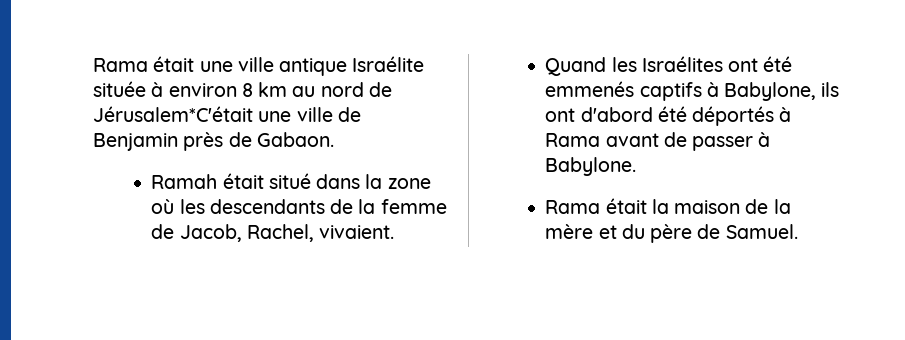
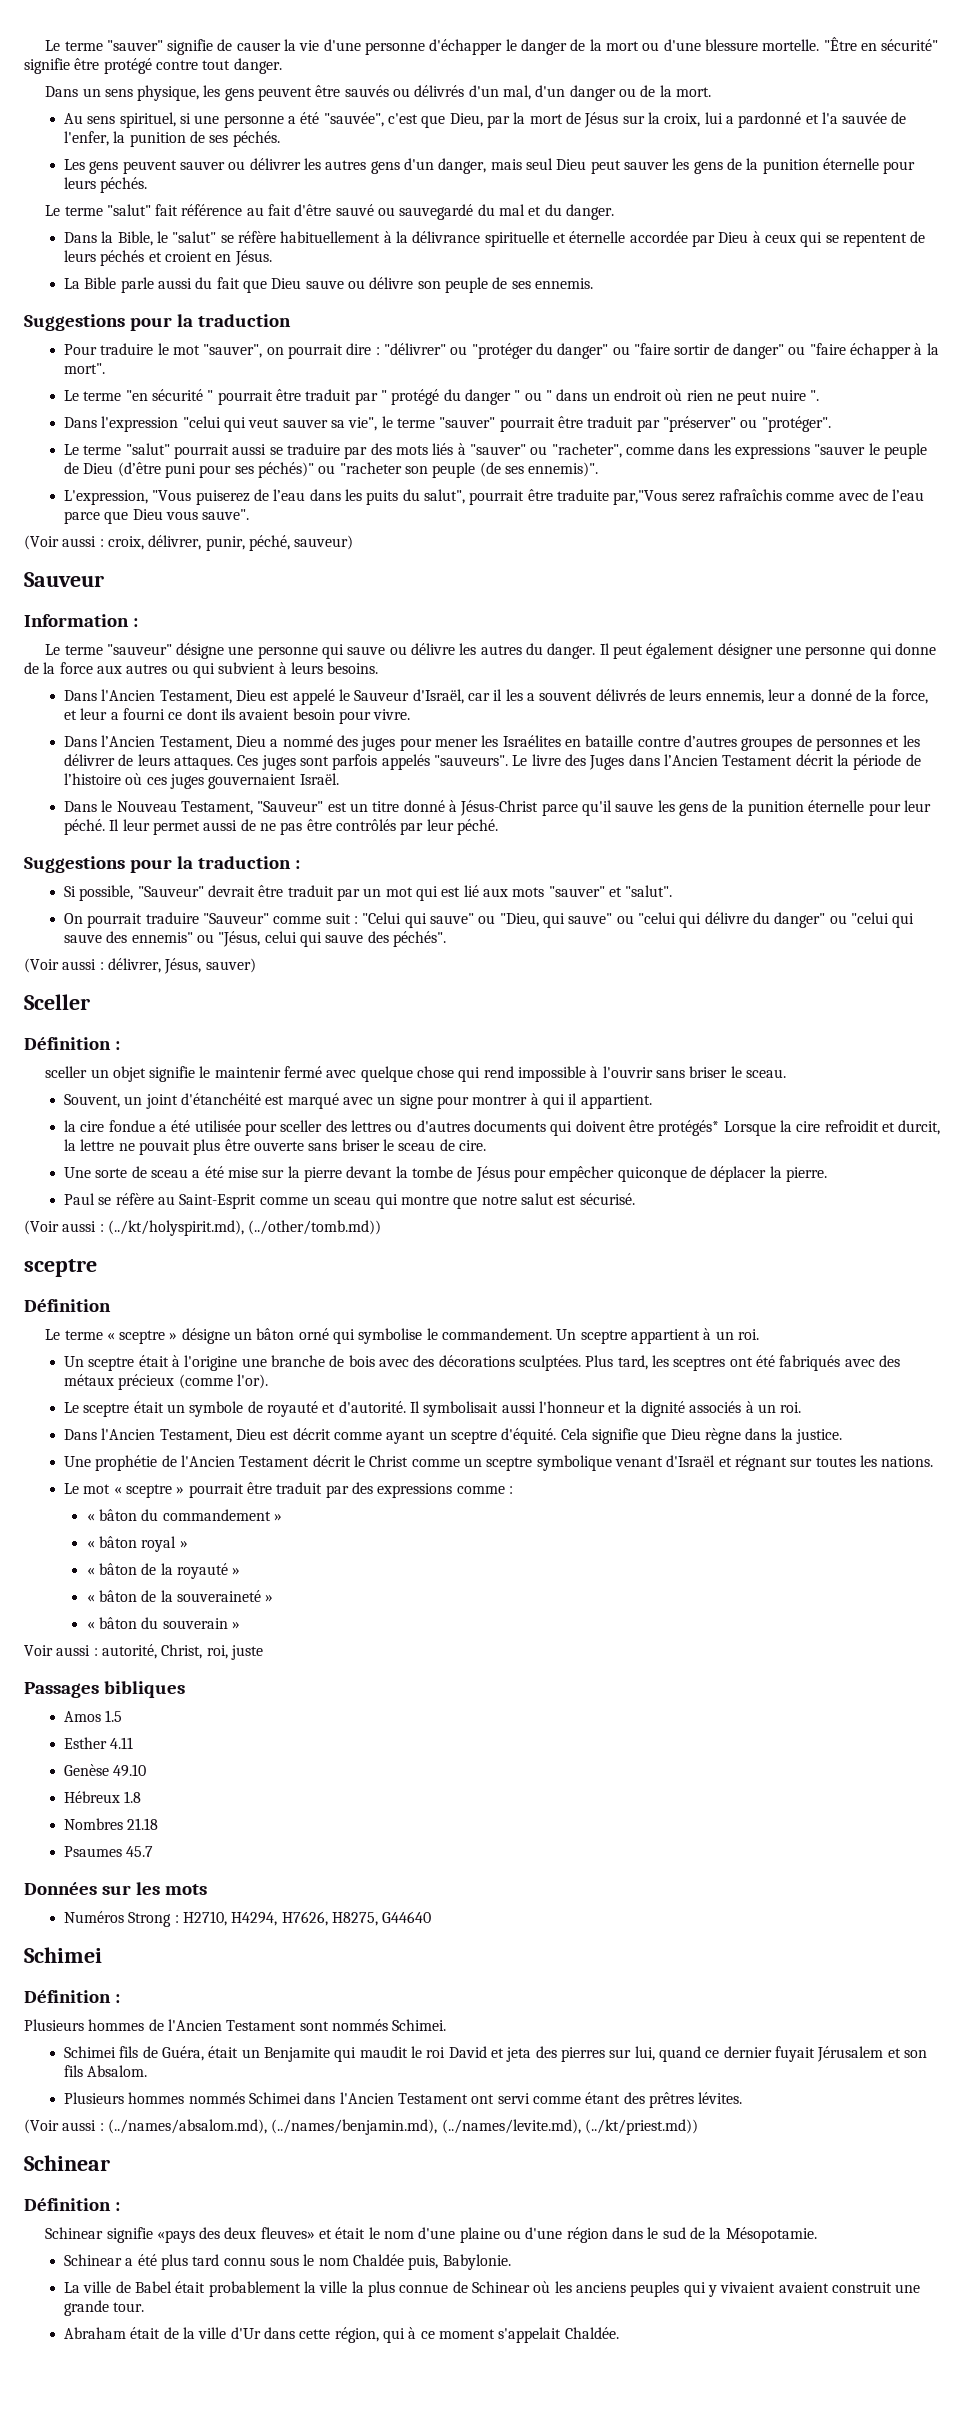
[93,56,425,76] [93,81,392,97] [93,106,361,122] [93,132,334,151] [151,173,431,189] [151,199,447,214] [151,224,395,242] [545,56,793,76] [545,81,840,101] [545,106,792,126] [545,132,771,151] [545,157,637,176] [545,198,791,214] [545,224,798,243] Rama était une ville antique Israélite située à environ 8 km au nord de Jérusalem*C'était une ville de Benjamin près de Gabaon. // Ramah était situé dans la zone où les descendants de la femme de Jacob, Rachel, vivaient. // Quand les Israélites ont été emmenés captifs à Babylone, ils ont d'abord été déportés à Rama avant de passer à Babylone. // Rama était la maison de la mère et du père de Samuel. -> [45,37,939,55] [24,58,282,74] [45,85,711,101] [64,112,907,128] [64,131,280,147] [64,158,916,174] [64,177,148,193] [45,204,614,220] [64,231,926,247] [64,250,272,266] [64,277,593,293] [24,314,291,331] [64,343,939,359] [64,363,106,374] [64,389,819,405] [64,416,831,432] [64,443,927,459] [64,462,599,478] [64,489,925,505] [64,509,250,524] [24,535,354,551] [24,572,104,587] [24,614,138,627] [45,643,936,659] [24,662,379,678] [64,689,928,705] [64,708,411,724] [64,735,920,751] [64,754,921,770] [64,773,339,789] [64,800,931,816] [64,819,498,835] [24,856,300,873] [64,885,673,901] [64,912,915,928] [64,931,447,947] [24,958,256,974] [24,994,90,1010] [24,1037,120,1050] [45,1066,786,1082] [64,1093,652,1109] [64,1120,941,1136] [64,1139,486,1155] [64,1166,827,1182] [64,1193,635,1209] [24,1220,382,1236] [24,1259,97,1277] [24,1299,111,1312] [45,1328,759,1344] [64,1355,900,1371] [64,1374,269,1390] [64,1401,802,1417] [64,1428,842,1444] [64,1455,934,1471] [64,1482,513,1498] [86,1509,282,1521] [86,1536,188,1552] [86,1563,241,1579] [86,1590,274,1602] [86,1617,240,1629] [24,1644,263,1660] [24,1681,185,1698] [64,1710,123,1722] [64,1737,134,1749] [64,1764,147,1777] [64,1791,142,1803] [64,1818,159,1830] [64,1846,154,1857] [24,1882,207,1895] [64,1911,432,1927] [24,1947,102,1963] [24,1990,120,2003] [24,2019,447,2031] [64,2046,927,2062] [64,2065,148,2077] [64,2092,743,2108] [24,2119,698,2135] [24,2155,110,2171] [24,2198,120,2211] [45,2227,817,2243] [64,2254,511,2270] [64,2281,921,2297] [64,2300,145,2316] [64,2327,619,2343] Le terme "sauver" signifie de causer la vie d'une personne d'échapper le danger de la mort ou d'une blessure mortelle. "Être en sécurité" signifie être protégé contre tout danger. // Dans un sens physique, les gens peuvent être sauvés ou délivrés d'un mal, d'un danger ou de la mort. // Au sens spirituel, si une personne a été "sauvée", c'est que Dieu, par la mort de Jésus sur la croix, lui a pardonné et l'a sauvée de l'enfer, la punition de ses péchés. // Les gens peuvent sauver ou délivrer les autres gens d'un danger, mais seul Dieu peut sauver les gens de la punition éternelle pour leurs péchés. // Le terme "salut" fait référence au fait d'être sauvé ou sauvegardé du mal et du danger. // Dans la Bible, le "salut" se réfère habituellement à la délivrance spirituelle et éternelle accordée par Dieu à ceux qui se repentent de leurs péchés et croient en Jésus. // La Bible parle aussi du fait que Dieu sauve ou délivre son peuple de ses ennemis. // Suggestions pour la traduction // Pour traduire le mot "sauver", on pourrait dire : "délivrer" ou "protéger du danger" ou "faire sortir de danger" ou "faire échapper à la mort". // Le terme "en sécurité " pourrait être traduit par " protégé du danger " ou " dans un endroit où rien ne peut nuire ". // Dans l'expression "celui qui veut sauver sa vie", le terme "sauver" pourrait être traduit par "préserver" ou "protéger". // Le terme "salut" pourrait aussi se traduire par des mots liés à "sauver" ou "racheter", comme dans les expressions "sauver le peuple de Dieu (d’être puni pour ses péchés)" ou "racheter son peuple (de ses ennemis)". // L'expression, "Vous puiserez de l’eau dans les puits du salut", pourrait être traduite par,"Vous serez rafraîchis comme avec de l’eau parce que Dieu vous sauve". // (Voir aussi : croix, délivrer, punir, péché, sauveur) // Sauveur // Information : // Le terme "sauveur" désigne une personne qui sauve ou délivre les autres du danger. Il peut également désigner une personne qui donne de la force aux autres ou qui subvient à leurs besoins. // Dans l'Ancien Testament, Dieu est appelé le Sauveur d'Israël, car il les a souvent délivrés de leurs ennemis, leur a donné de la force, et leur a fourni ce dont ils avaient besoin pour vivre. // Dans l’Ancien Testament, Dieu a nommé des juges pour mener les Israélites en bataille contre d’autres groupes de personnes et les délivrer de leurs attaques. Ces juges sont parfois appelés "sauveurs". Le livre des Juges dans l’Ancien Testament décrit la période de l’histoire où ces juges gouvernaient Israël. // Dans le Nouveau Testament, "Sauveur" est un titre donné à Jésus-Christ parce qu'il sauve les gens de la punition éternelle pour leur péché. Il leur permet aussi de ne pas être contrôlés par leur péché. // Suggestions pour la traduction : // Si possible, "Sauveur" devrait être traduit par un mot qui est lié aux mots "sauver" et "salut". // On pourrait traduire "Sauveur" comme suit : "Celui qui sauve" ou "Dieu, qui sauve" ou "celui qui délivre du danger" ou "celui qui sauve des ennemis" ou "Jésus, celui qui sauve des péchés". // (Voir aussi : délivrer, Jésus, sauver) // Sceller // Définition : // sceller un objet signifie le maintenir fermé avec quelque chose qui rend impossible à l'ouvrir sans briser le sceau. // Souvent, un joint d'étanchéité est marqué avec un signe pour montrer à qui il appartient. // la cire fondue a été utilisée pour sceller des lettres ou d'autres documents qui doivent être protégés* Lorsque la cire refroidit et durcit, la lettre ne pouvait plus être ouverte sans briser le sceau de cire. // Une sorte de sceau a été mise sur la pierre devant la tombe de Jésus pour empêcher quiconque de déplacer la pierre. // Paul se réfère au Saint-Esprit comme un sceau qui montre que notre salut est sécurisé. // (Voir aussi : (../kt/holyspirit.md), (../other/tomb.md)) // sceptre // Définition // Le terme « sceptre » désigne un bâton orné qui symbolise le commandement. Un sceptre appartient à un roi. // Un sceptre était à l'origine une branche de bois avec des décorations sculptées. Plus tard, les sceptres ont été fabriqués avec des métaux précieux (comme l'or). // Le sceptre était un symbole de royauté et d'autorité. Il symbolisait aussi l'honneur et la dignité associés à un roi. // Dans l'Ancien Testament, Dieu est décrit comme ayant un sceptre d'équité. Cela signifie que Dieu règne dans la justice. // Une prophétie de l'Ancien Testament décrit le Christ comme un sceptre symbolique venant d'Israël et régnant sur toutes les nations. // Le mot « sceptre » pourrait être traduit par des expressions comme : // « bâton du commandement » // « bâton royal » // « bâton de la royauté » // « bâton de la souveraineté » // « bâton du souverain » // Voir aussi : autorité, Christ, roi, juste // Passages bibliques // Amos 1.5 // Esther 4.11 // Genèse 49.10 // Hébreux 1.8 // Nombres 21.18 // Psaumes 45.7 // Données sur les mots // Numéros Strong : H2710, H4294, H7626, H8275, G44640 // Schimei // Définition : // Plusieurs hommes de l'Ancien Testament sont nommés Schimei. // Schimei fils de Guéra, était un Benjamite qui maudit le roi David et jeta des pierres sur lui, quand ce dernier fuyait Jérusalem et son fils Absalom. // Plusieurs hommes nommés Schimei dans l'Ancien Testament ont servi comme étant des prêtres lévites. // (Voir aussi : (../names/absalom.md), (../names/benjamin.md), (../names/levite.md), (../kt/priest.md)) // Schinear // Définition : // Schinear signifie «pays des deux fleuves» et était le nom d'une plaine ou d'une région dans le sud de la Mésopotamie. // Schinear a été plus tard connu sous le nom Chaldée puis, Babylonie. // La ville de Babel était probablement la ville la plus connue de Schinear où les anciens peuples qui y vivaient avaient construit une grande tour. // Abraham était de la ville d'Ur dans cette région, qui à ce moment s'appelait Chaldée.

